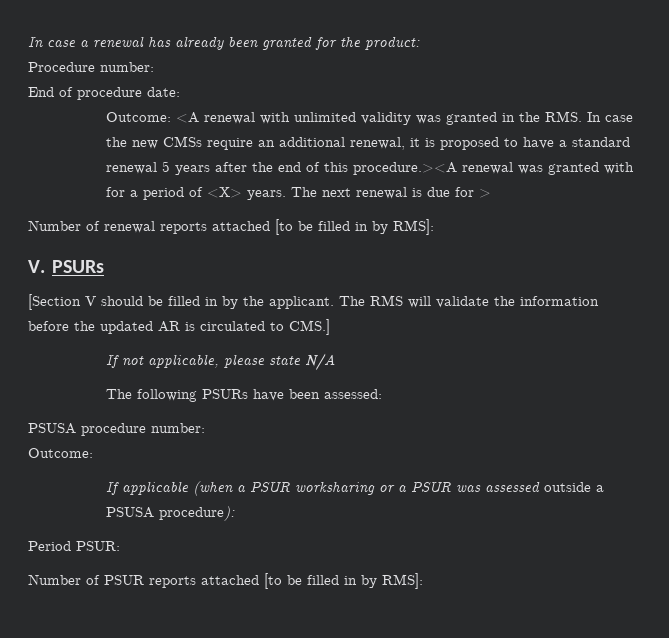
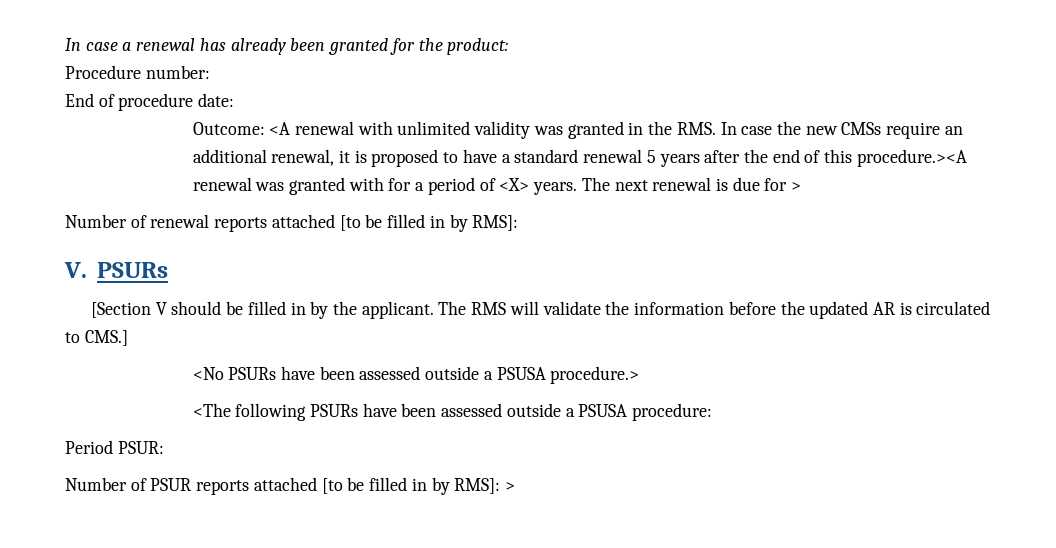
[106,353,336,371] [106,389,383,402] [28,423,205,436] [28,448,93,458] [106,481,605,496] [106,506,236,521] If not applicable, please state N/A // The following PSURs have been assessed: // PSUSA procedure number: // Outcome: // If applicable (when a PSUR worksharing or a PSUR was assessed outside a PSUSA procedure): -> [192,366,640,384] [192,403,713,421] <No PSURs have been assessed outside a PSUSA procedure.> // <The following PSURs have been assessed outside a PSUSA procedure:
(423, 581) none -> [504,482,515,491] >

